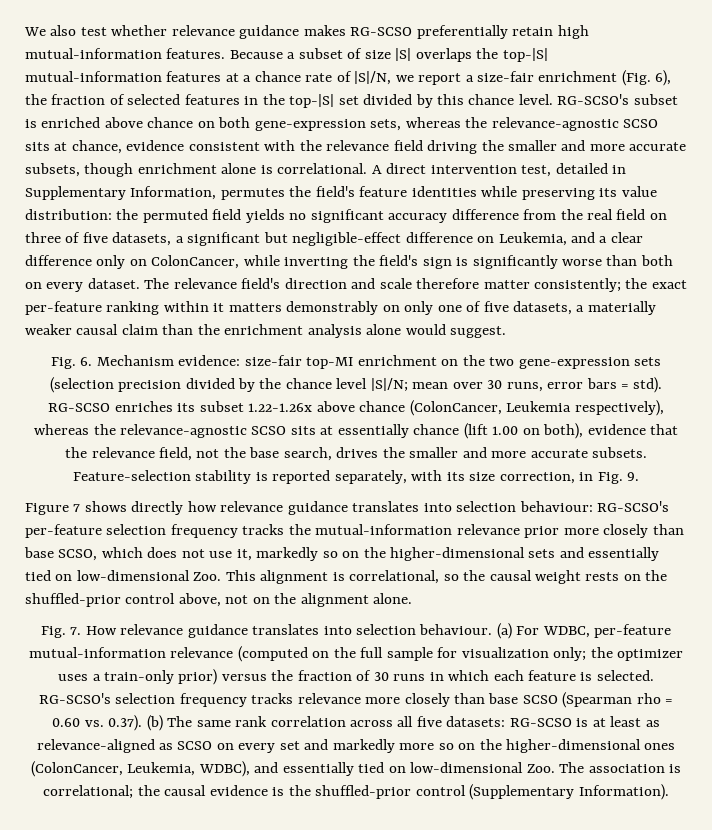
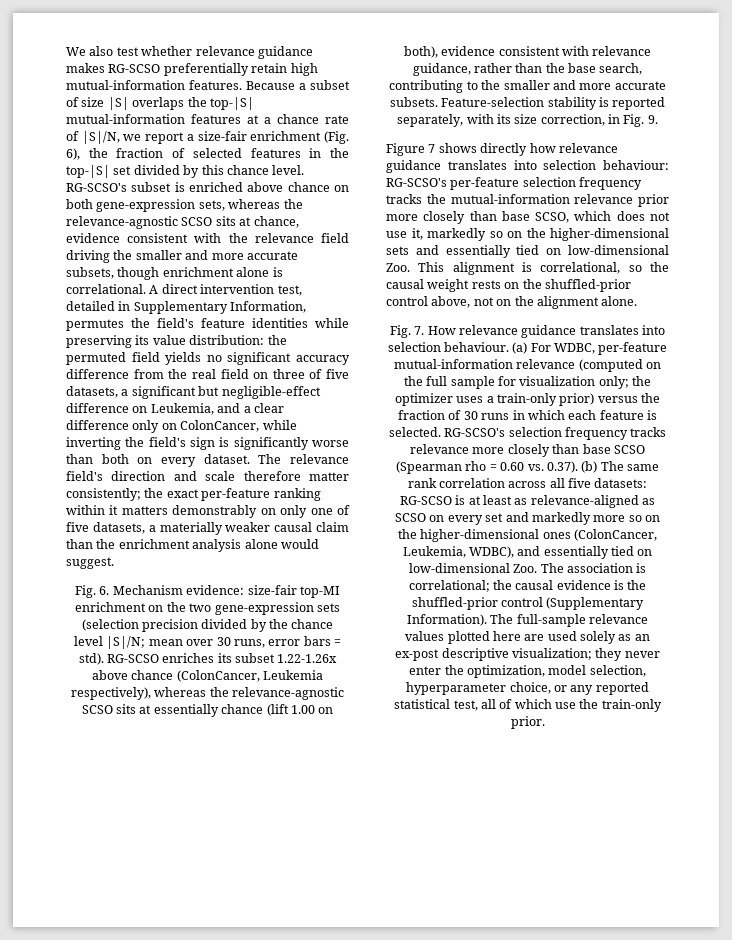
[649,424,678,435] [65,447,220,461] that the relevance field, not -> [498,46,652,56] [412,63,543,76] consistent with relevance guidance, rather than
[336,447,379,458] drives -> [389,80,478,93] contributing to
(669, 792) none -> [490,614,649,627] [405,631,650,644] [395,648,660,661] [409,665,646,678] [406,682,649,695] [394,699,662,712] [510,716,545,729] The full-sample relevance values plotted here are used solely as an ex-post descriptive visualization; they never enter the optimization, model selection, hyperparameter choice, or any reported statistical test, all of which use the train-only prior.

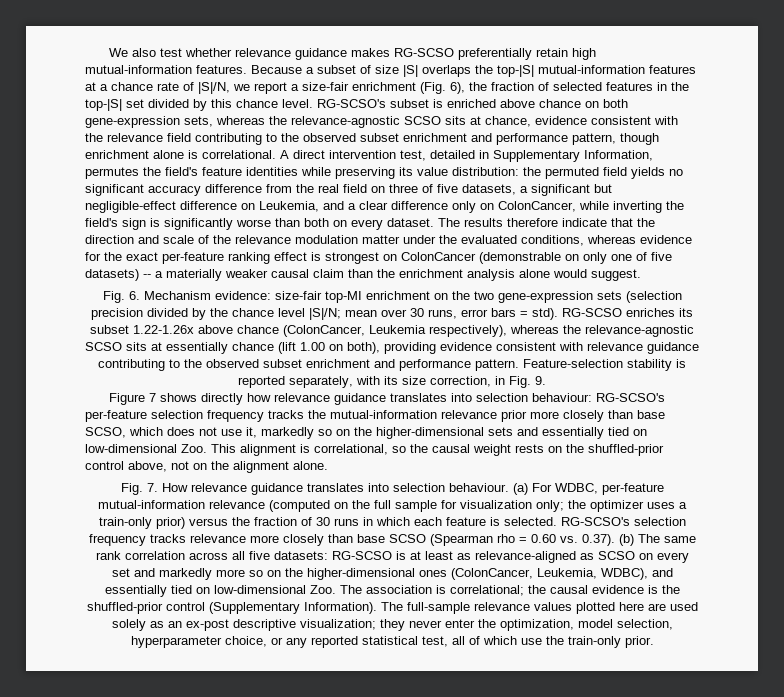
[66,250,298,263] [66,267,114,279] driving the smaller and more accurate subsets, -> [195,133,616,145] contributing to the observed subset enrichment and performance pattern,
[290,454,349,464] [66,471,349,481] [66,488,321,501] [66,505,258,518] relevance field's direction and scale therefore matter consistently; the exact per-feature ranking within it matters demonstrably -> [464,218,655,227] [85,235,692,246] [85,252,561,264] results therefore indicate that the direction and scale of the relevance modulation matter under the evaluated conditions, whereas evidence for the exact per-feature ranking effect is strongest on ColonCancer (demonstrable
[92,522,145,534] datasets, -> [85,269,151,281] datasets) --
(438, 52) none -> [384,342,436,354] providing
[412,63,643,76] [389,80,666,93] [389,97,438,107] guidance, rather than the base search, contributing to the smaller and more accurate subsets. -> [647,342,699,354] [98,359,519,371] guidance contributing to the observed subset enrichment and performance pattern.

